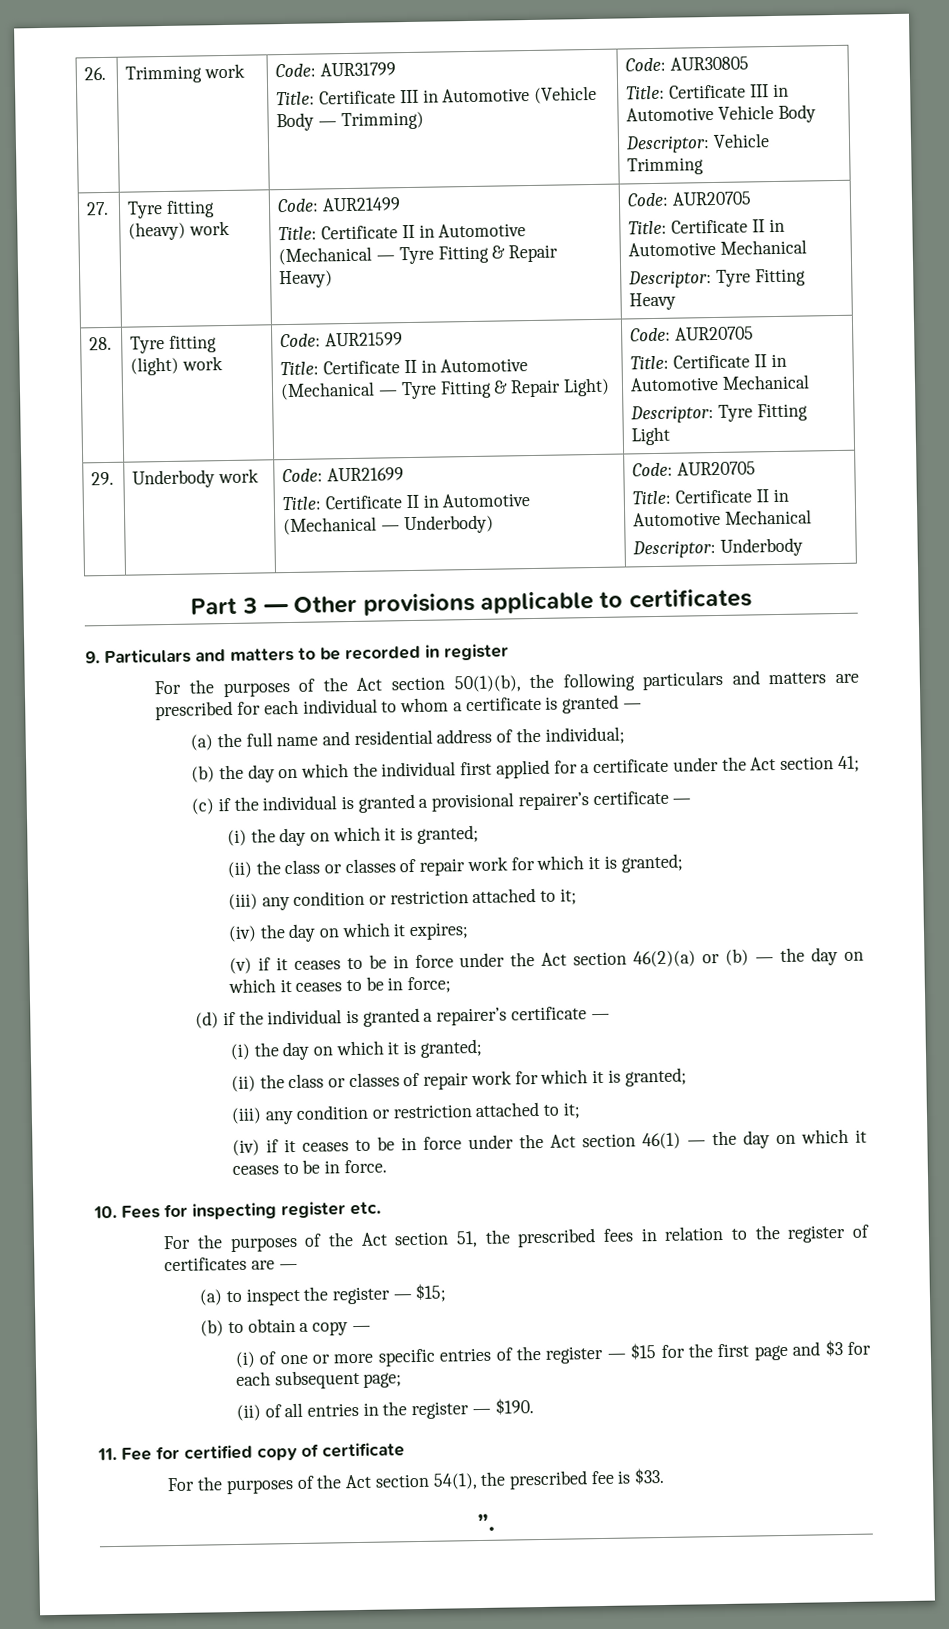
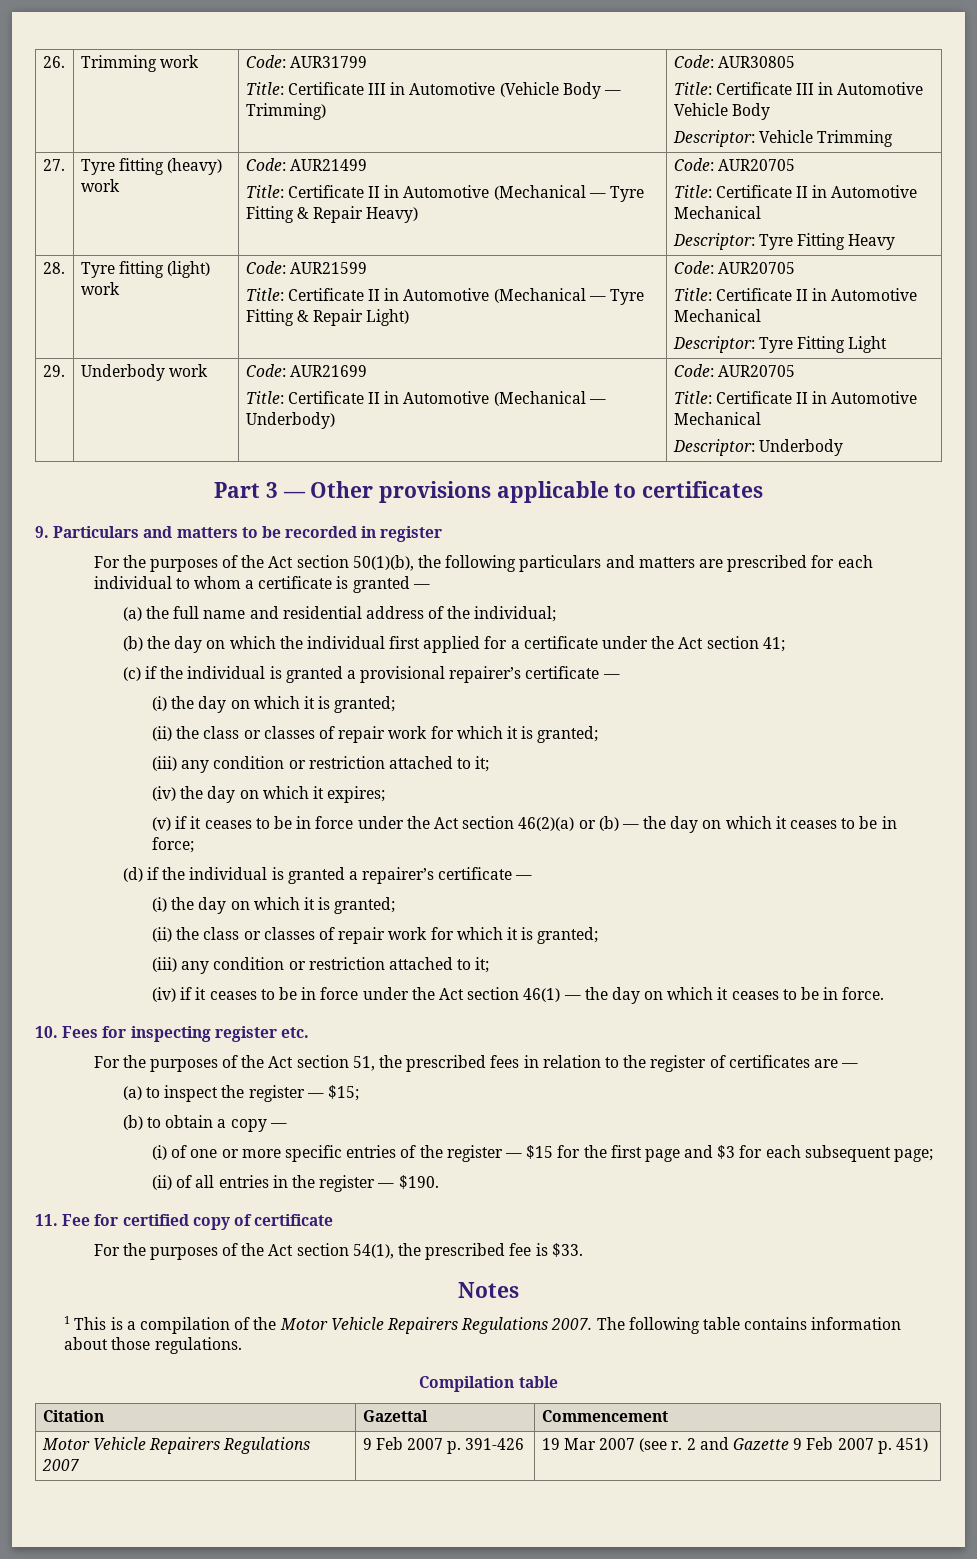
[477,1513,495,1532] ”. -> [458,1282,519,1298] [64,1316,902,1334] [64,1337,242,1354] [419,1376,558,1392] [42,1410,104,1422] [362,1410,428,1422] [541,1410,668,1422] [41,1437,311,1454] [41,1459,79,1471] [362,1437,525,1454] [541,1437,928,1454] Notes // 1 This is a compilation of the Motor Vehicle Repairers Regulations 2007. The following table contains information about those regulations. // Compilation table // Citation | Gazettal | Commencement // Motor Vehicle Repairers Regulations 2007 | 9 Feb 2007 p. 391-426 | 19 Mar 2007 (see r. 2 and Gazette 9 Feb 2007 p. 451)

